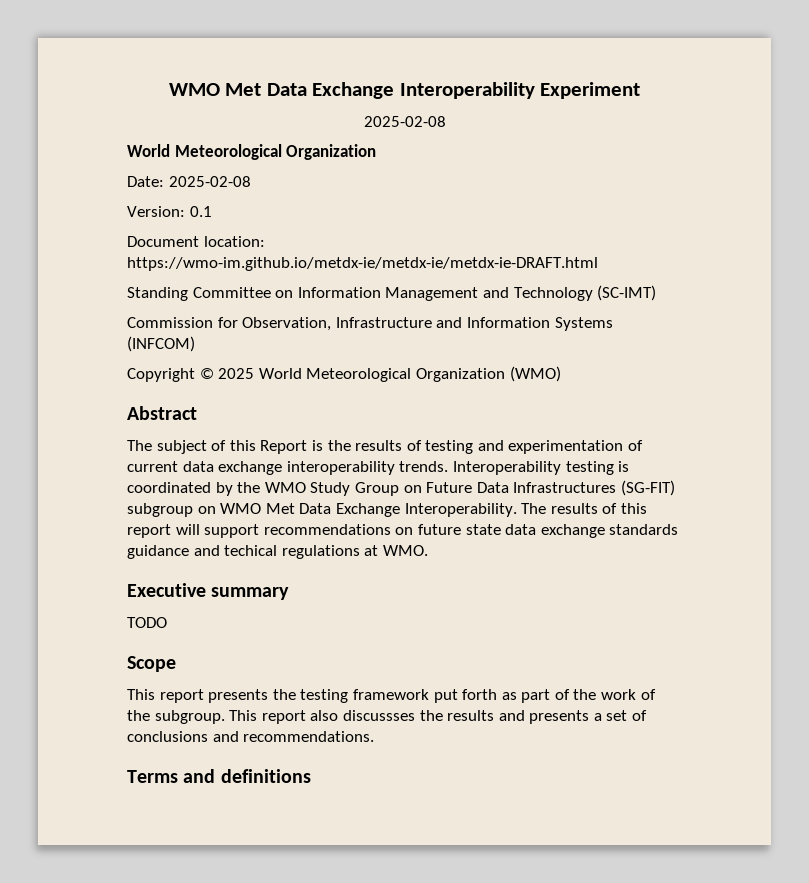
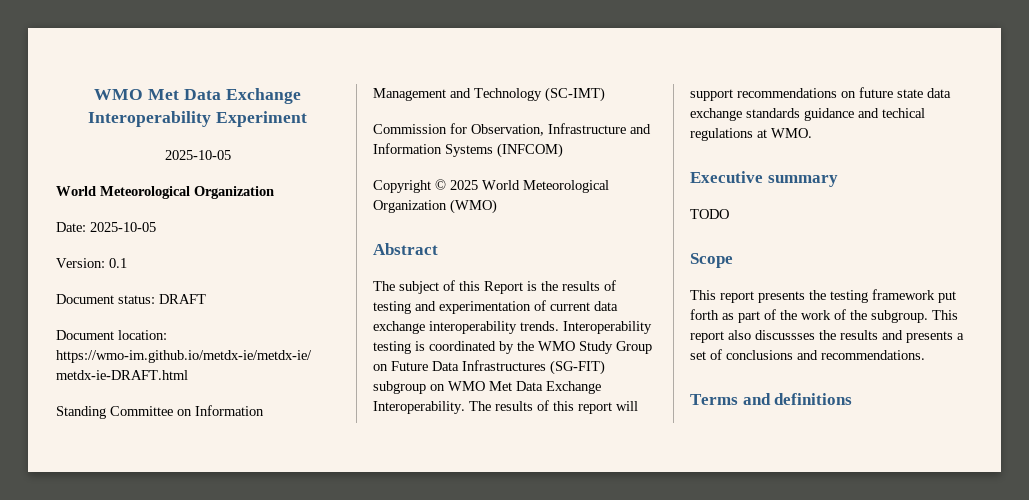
[363,116,446,127] 2025-02-08 -> [164,150,231,160] 2025-10-05
[168,176,251,187] 2025-02-08 -> [90,222,156,232] 2025-10-05
(212, 211) none -> [56,294,206,304] // Document status: DRAFT

